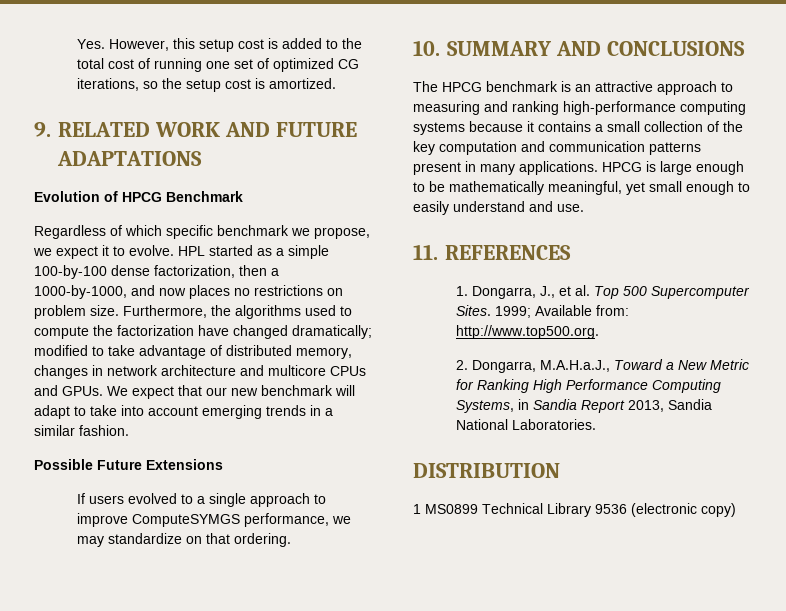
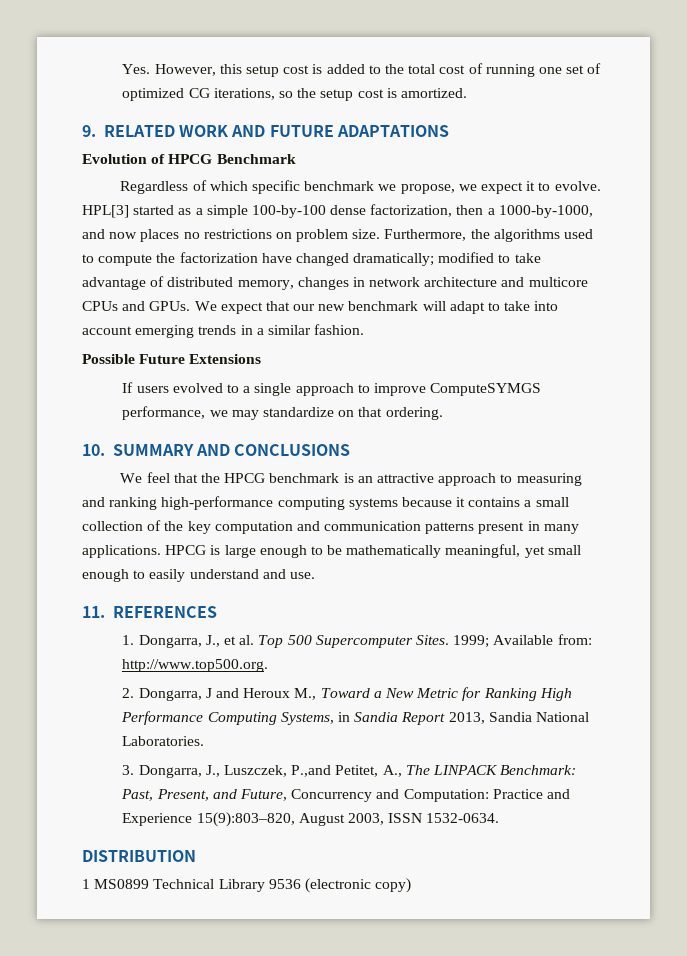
[178,246,205,256] HPL -> [82,205,129,218] HPL[3]
[413,81,438,92] The -> [120,472,221,483] We feel that the
[540,360,611,372] M.A.H.a.J., -> [205,688,317,700] J and Heroux M.,
(597, 424) none -> [122,765,577,778] [121,789,570,802] [122,812,500,827] // 3. Dongarra, J., Luszczek, P.,and Petitet, A., The LINPACK Benchmark: Past, Present, and Future, Concurrency and Computation: Practice and Experience 15(9):803–820, August 2003, ISSN 1532-0634.

